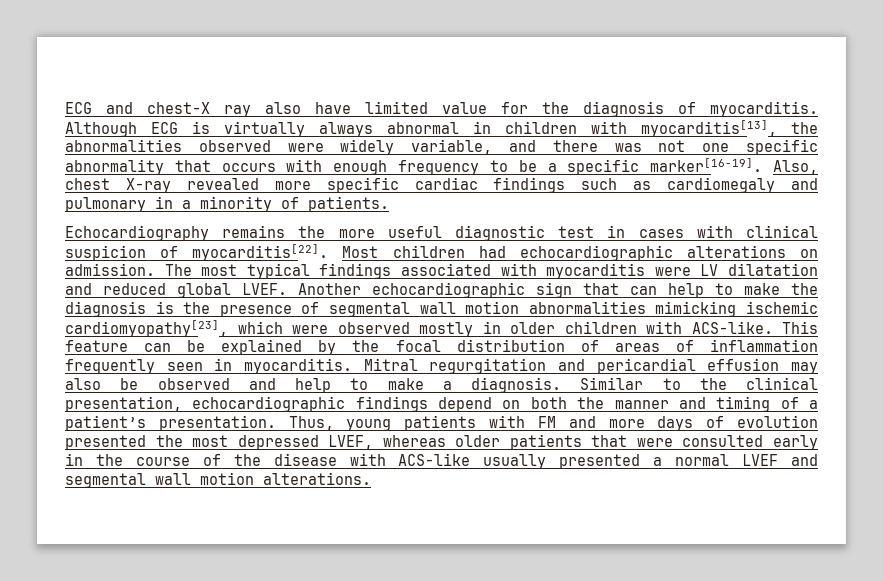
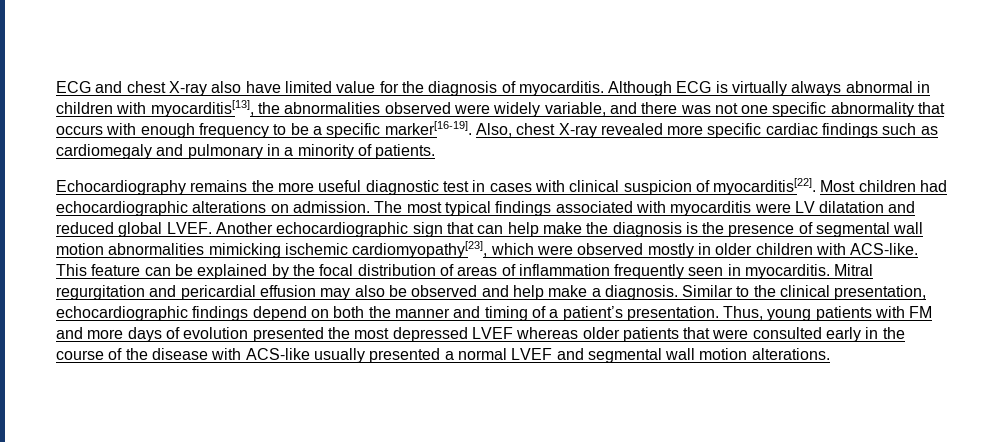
[147,102,251,117] chest-X ray -> [126,81,207,96] chest X-ray
[715,283,733,295] to -> (539, 229) none
[350,378,369,390] to -> (544, 292) none
[328,435,374,450] LVEF, -> [471,327,513,339] LVEF

